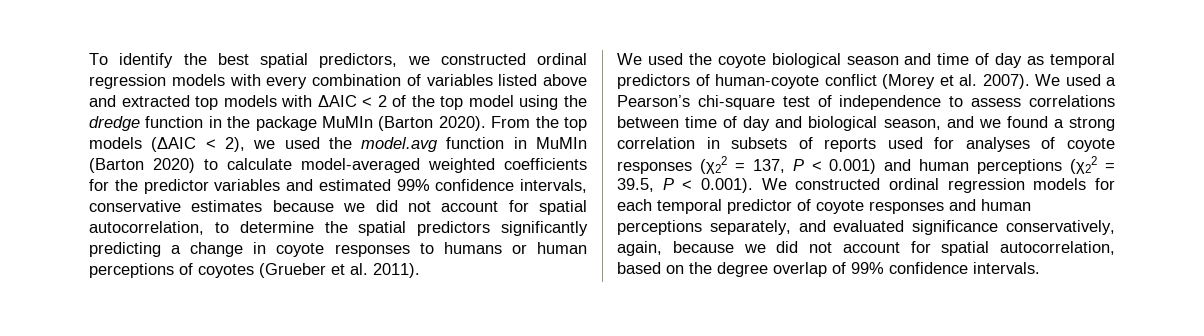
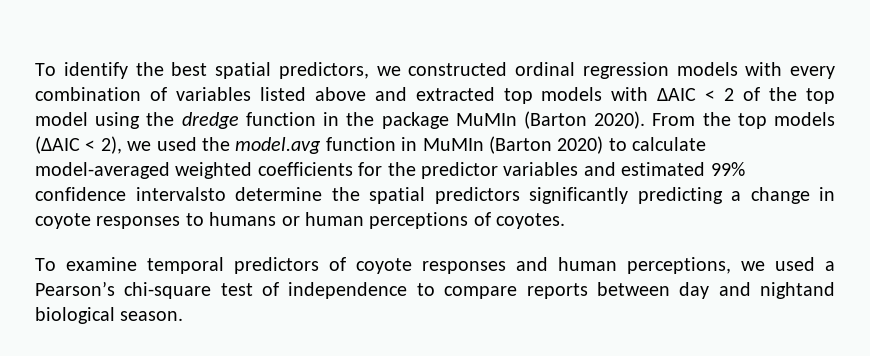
[520,179,587,193] [89,200,587,215] [89,221,229,235] intervals, conservative estimates because we did not account for spatial autocorrelation, to -> [135,187,226,201] intervalsto
[198,263,420,278] [617,53,1115,68] [617,74,1060,89] coyotes (Grueber et al. 2011). // We used the coyote biological season and time of day as temporal predictors of human-coyote conflict (Morey et al. 2007). We -> [496,213,566,229] [35,257,765,274] coyotes. // To examine temporal predictors of coyote responses and human perceptions, we
[971,95,1115,107] [617,116,1115,131] [617,137,1115,152] [617,156,1115,174] [617,178,1115,193] [617,199,1031,214] [617,220,1115,235] [617,241,1115,256] [617,262,1040,277] assess correlations between time of day and biological season, and we found a strong correlation in subsets of reports used for analyses of coyote responses (χ22 = 137, P < 0.001) and human perceptions (χ22 = 39.5, P < 0.001). We constructed ordinal regression models for each temporal predictor of coyote responses and human perceptions separately, and evaluated significance conservatively, again, because we did not account for spatial autocorrelation, based on the degree overlap of 99% confidence intervals. -> [444,282,836,299] [35,307,184,324] compare reports between day and nightand biological season.

